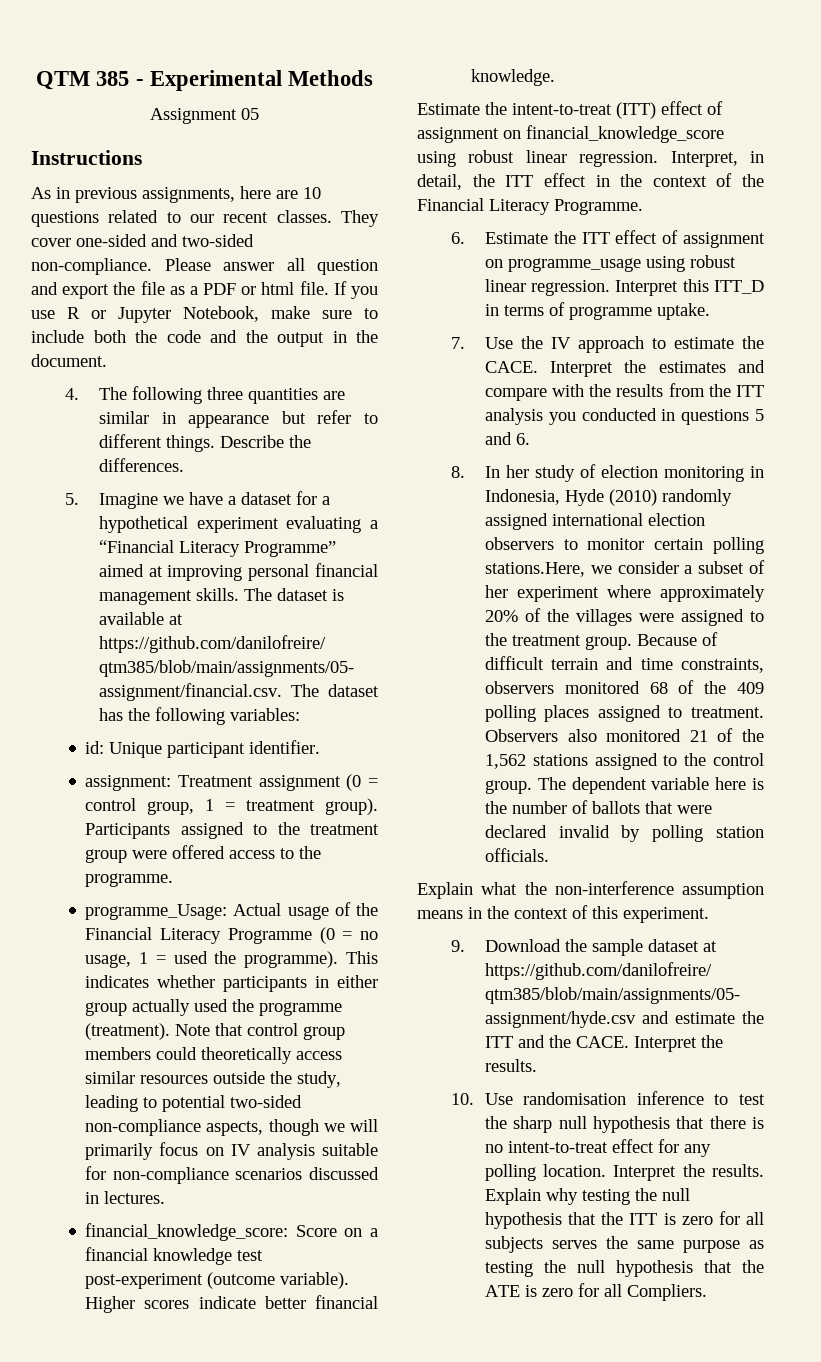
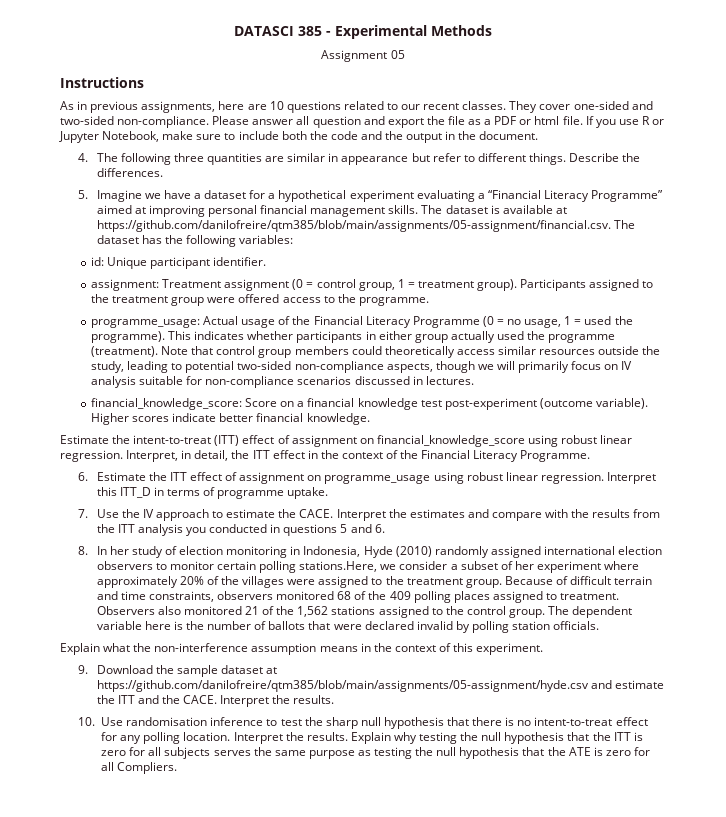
[36,71,91,90] QTM -> [234,26,295,36] DATASCI
[85,904,228,920] programme_Usage: -> [90,319,200,328] programme_usage:

